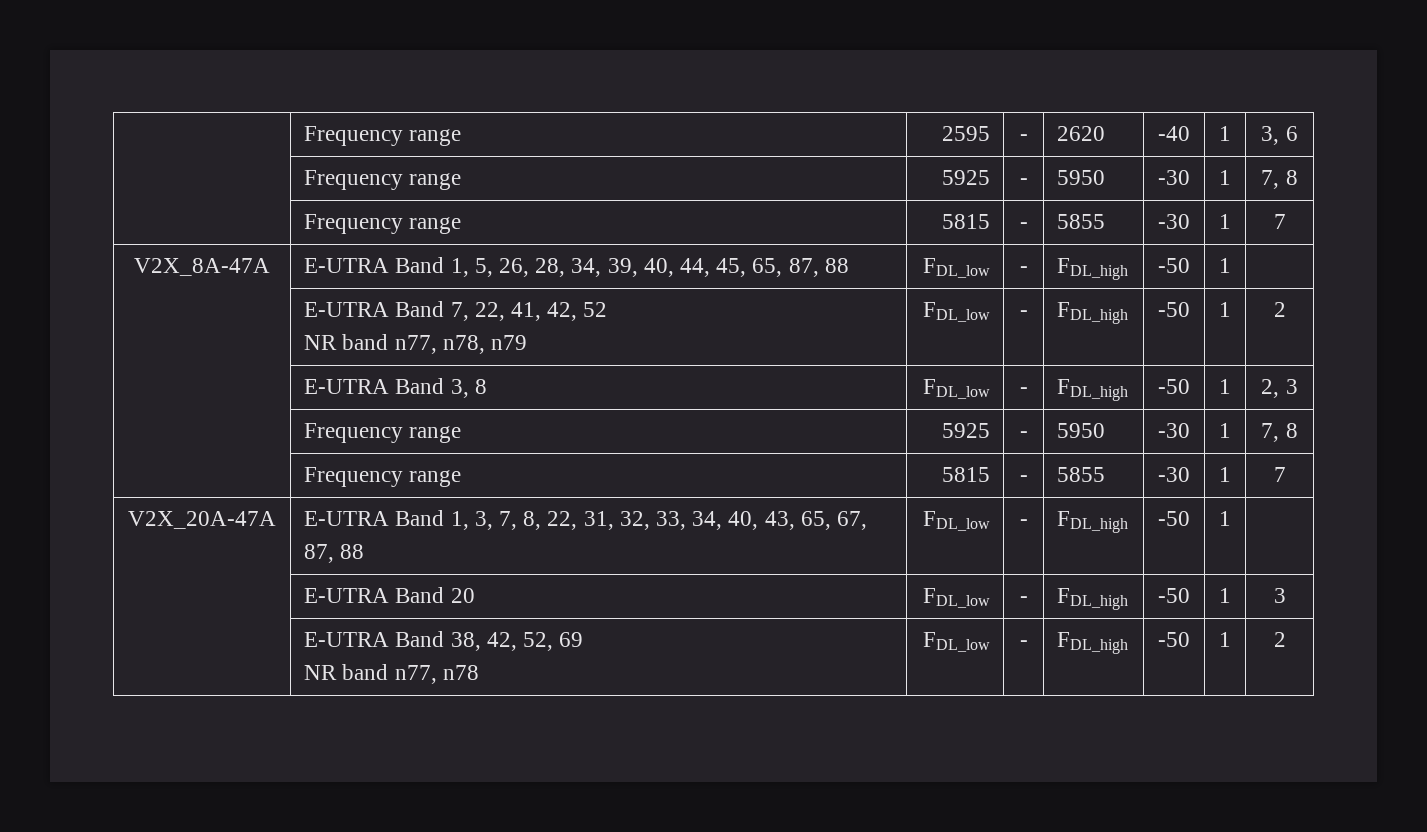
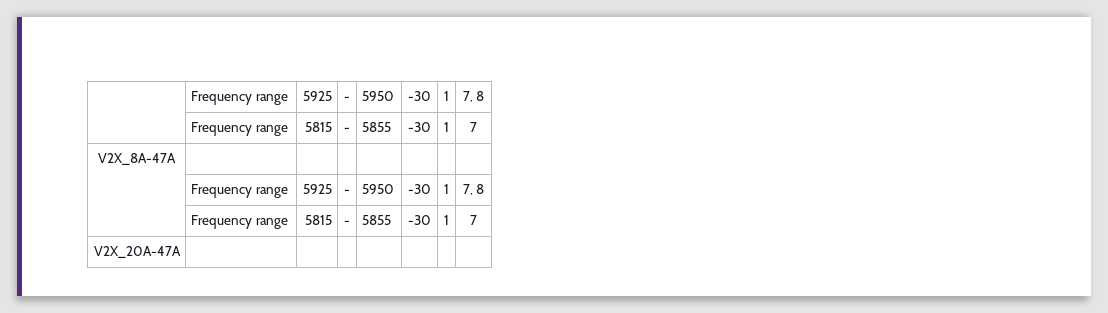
[304,126,462,146] [941,126,990,141] [1019,134,1028,141] [1057,126,1106,141] [1158,126,1190,141] [1219,126,1231,141] [1261,126,1298,145] [304,170,462,190] | Frequency range | 2595 | - | 2620 | -40 | 1 | 3, 6 // | Frequency range -> [190,91,288,105] | Frequency range
[304,257,849,277] [922,258,990,278] [1019,266,1028,273] [1057,258,1129,280] [1158,258,1190,273] [1219,258,1231,273] [304,301,608,321] [304,334,527,354] [922,302,990,322] [1019,310,1028,317] [1057,302,1129,324] [1158,302,1190,317] [1219,302,1231,317] [1273,302,1286,317] [304,378,487,398] [922,379,990,399] [1019,387,1028,394] [1057,379,1129,401] [1158,379,1190,394] [1219,379,1231,394] [1261,379,1298,398] E-UTRA Band 1, 5, 26, 28, 34, 39, 40, 44, 45, 65, 87, 88 | FDL_low | - | FDL_high | -50 | 1 | // | E-UTRA Band 7, 22, 41, 42, 52 // NR band n77, n78, n79 | FDL_low | - | FDL_high | -50 | 1 | 2 // | E-UTRA Band 3, 8 | FDL_low | - | FDL_high | -50 | 1 | 2, 3 -> (176, 159) | | | | | |
[304,510,868,530] [304,544,365,563] [922,511,990,531] [1019,519,1028,526] [1057,511,1129,533] [1158,511,1190,526] [1219,511,1231,526] [304,587,475,603] [922,588,990,608] [1019,596,1028,603] [1057,588,1129,610] [1158,588,1190,603] [1219,588,1231,603] [1273,588,1286,603] [304,631,584,651] [304,664,479,684] [922,632,990,652] [1019,640,1028,647] [1057,632,1129,654] [1158,632,1190,647] [1219,632,1231,647] [1273,632,1286,647] E-UTRA Band 1, 3, 7, 8, 22, 31, 32, 33, 34, 40, 43, 65, 67, 87, 88 | FDL_low | - | FDL_high | -50 | 1 | // | E-UTRA Band 20 | FDL_low | - | FDL_high | -50 | 1 | 3 // | E-UTRA Band 38, 42, 52, 69 // NR band n77, n78 | FDL_low | - | FDL_high | -50 | 1 | 2 -> (181, 252) | | | | | |

